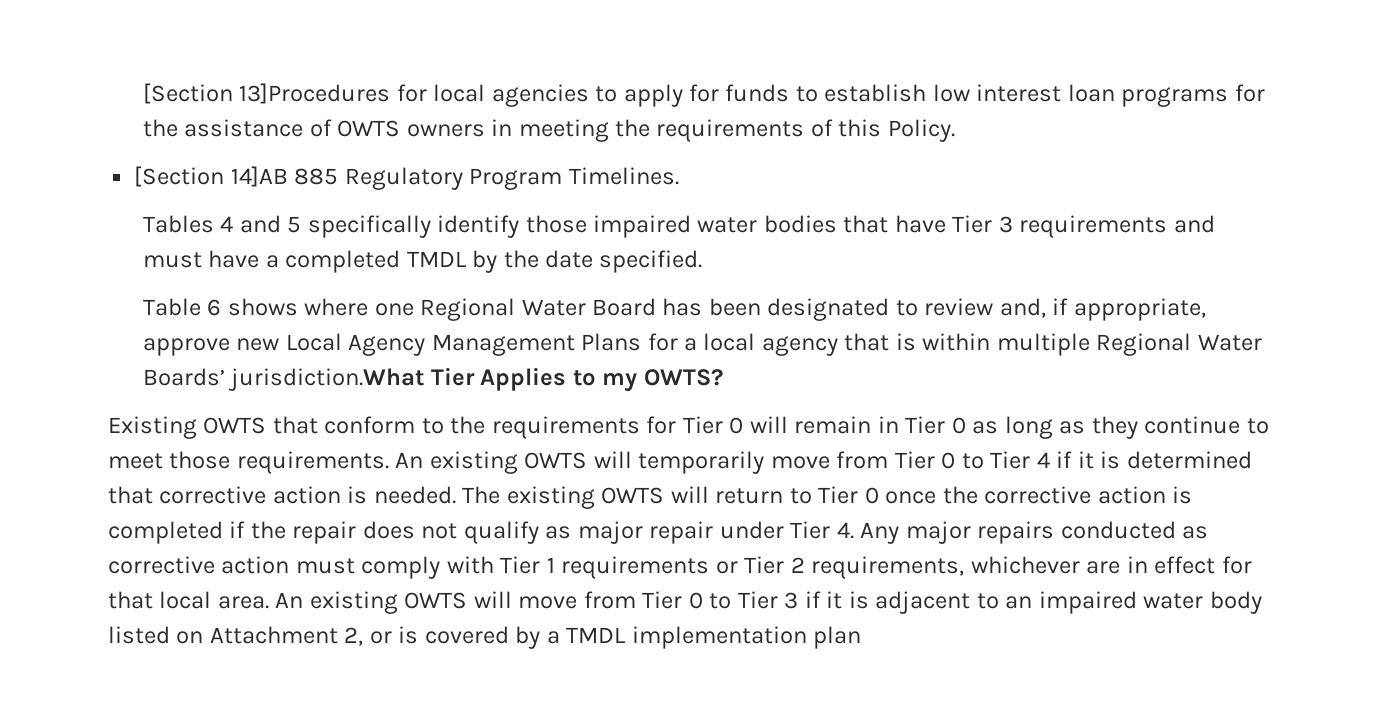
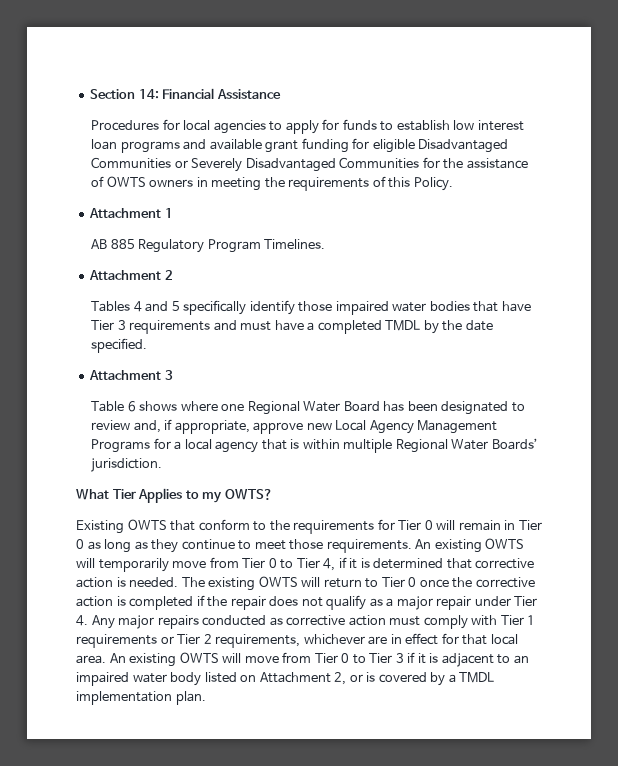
[142,83,391,104] [Section 13]Procedures -> [90,88,281,99] [91,120,160,131] Section 14: Financial Assistance // Procedures
(1229, 97) none -> [183,138,509,153] [91,157,420,172] and available grant funding for eligible Disadvantaged Communities or Severely Disadvantaged Communities
[134,166,288,187] [Section 14]AB -> [89,208,173,218] [91,239,108,249] Attachment 1 // AB
(679, 176) none -> [89,270,173,280] // Attachment 2
(703, 261) none -> [89,370,173,380] // Attachment 3
[581,333,642,351] Plans -> [91,439,151,453] Programs
[228,368,425,391] jurisdiction.What -> [91,458,163,472] [76,489,109,500] jurisdiction. // What
[1036,452,1050,468] 4 -> [323,558,336,571] 4,
(572, 532) none -> [386,598,394,607] a
[813,626,862,649] plan -> [175,691,206,705] plan.

